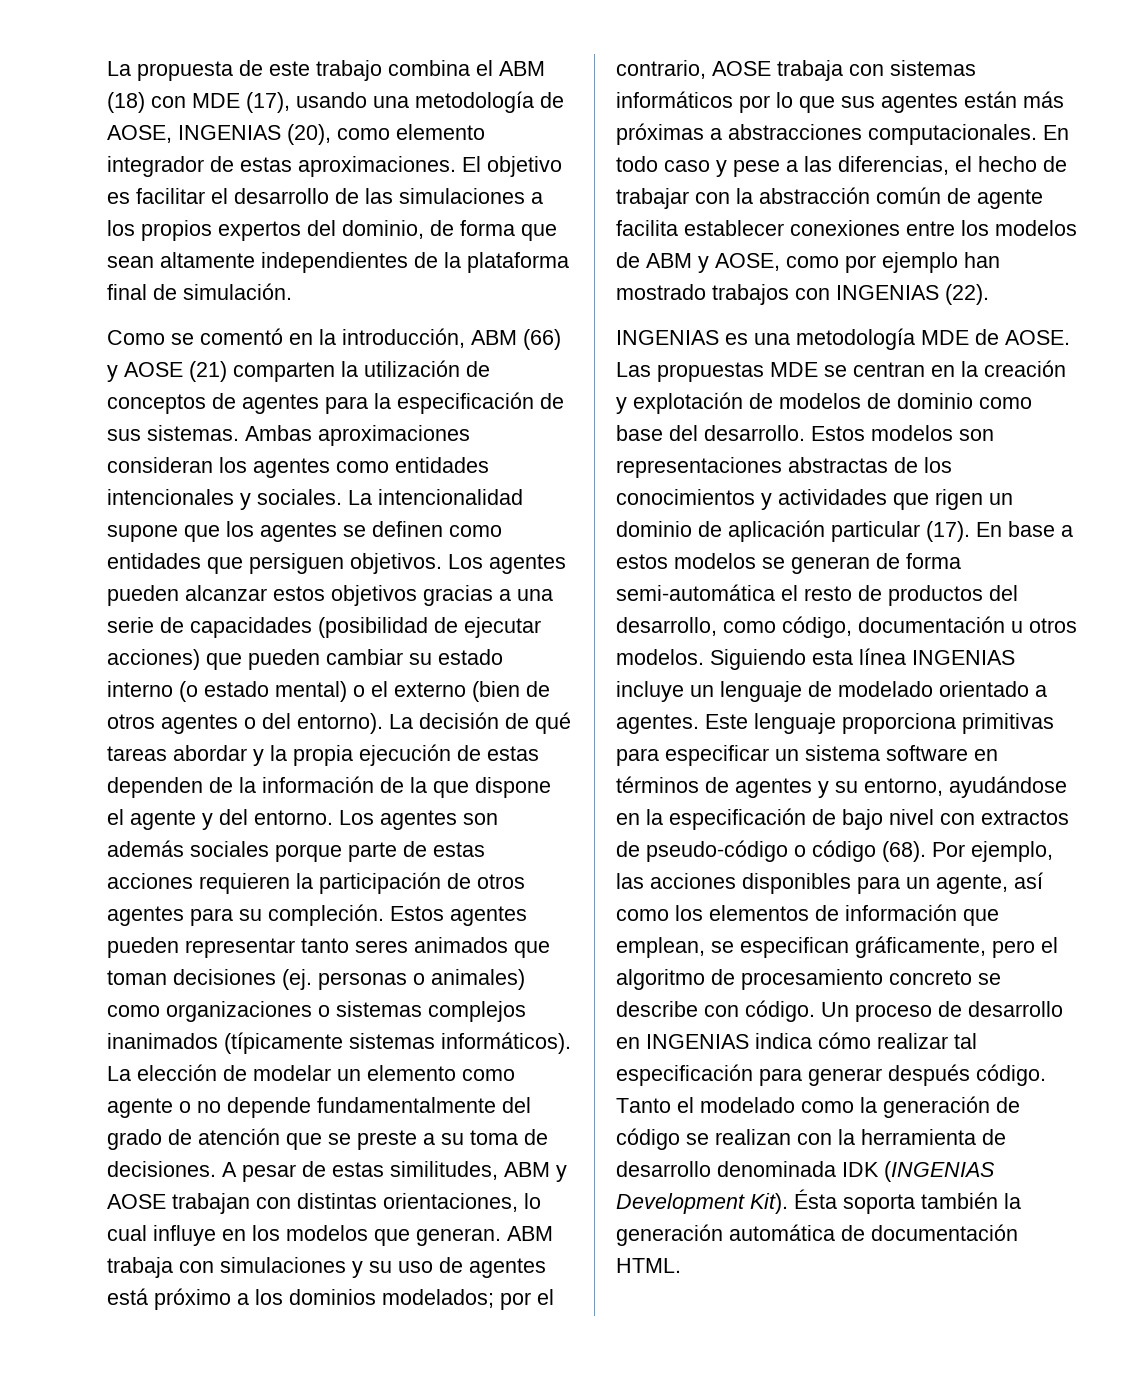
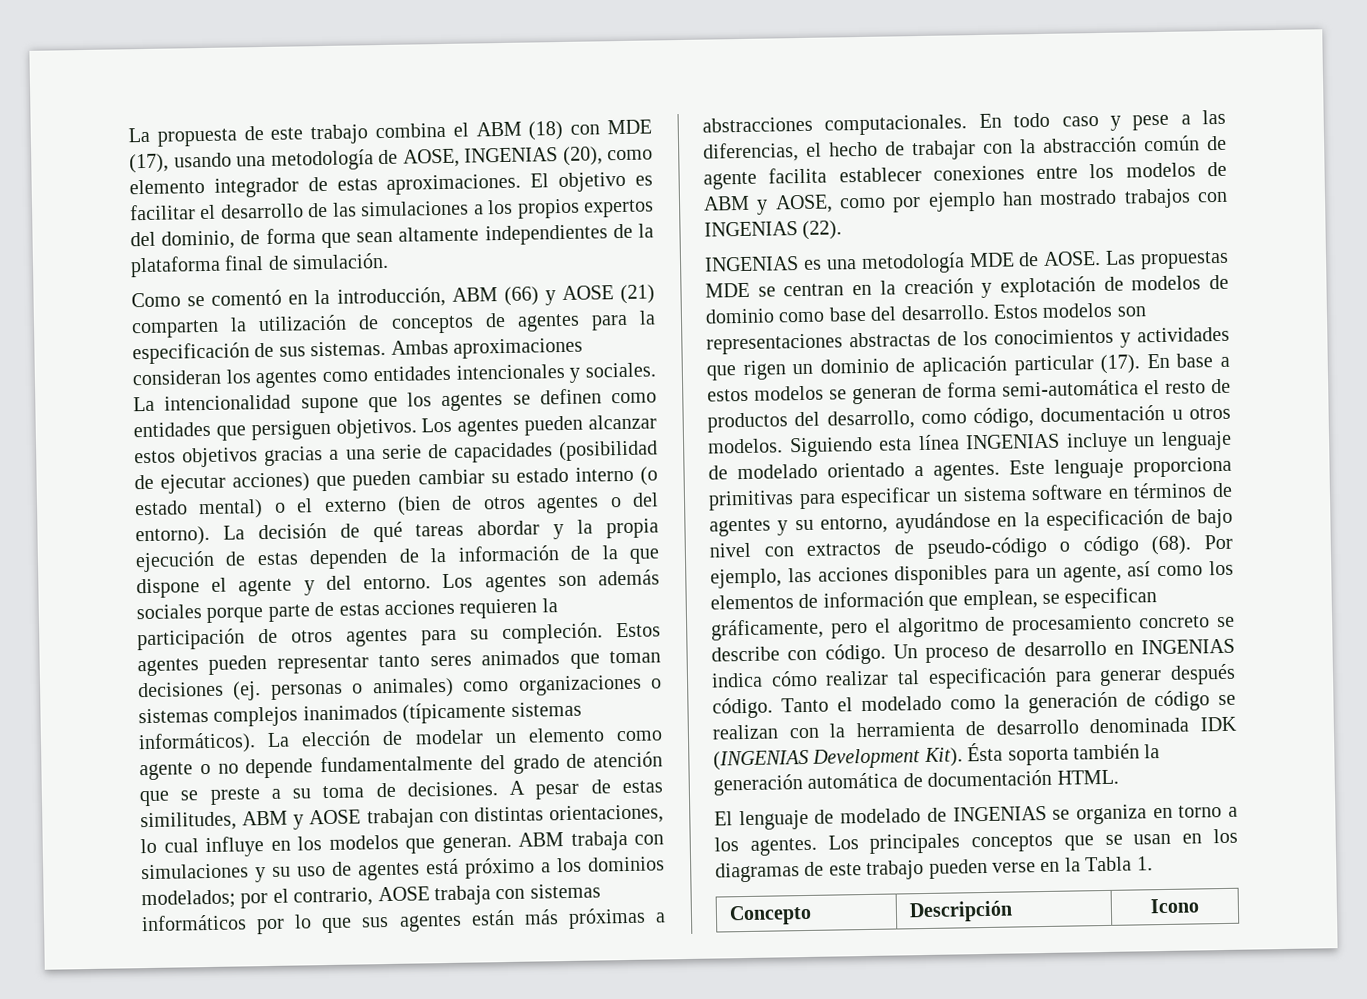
(681, 1265) none -> [714,804,1238,831] [714,828,1238,856] [715,856,1153,883] [728,904,812,926] [908,900,1013,923] [1150,898,1199,914] // El lenguaje de modelado de INGENIAS se organiza en torno a los agentes. Los principales conceptos que se usan en los diagramas de este trabajo pueden verse en la Tabla 1. // Concepto | Descripción | Icono

